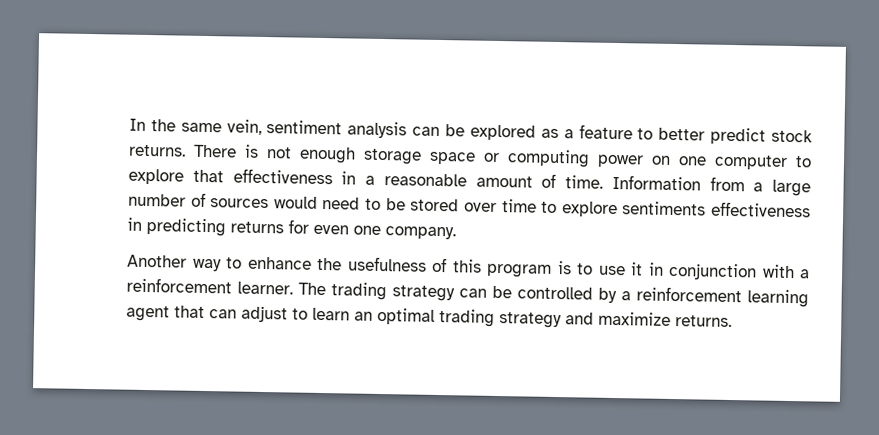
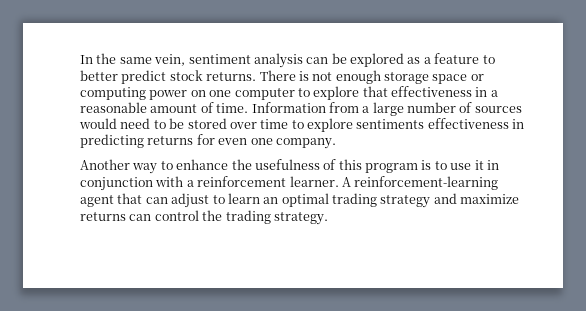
[298,282,809,308] The trading strategy can be controlled by a reinforcement learning -> [341,176,499,190] A reinforcement-learning
[675,315,732,328] returns. -> [80,210,328,225] returns can control the trading strategy.

